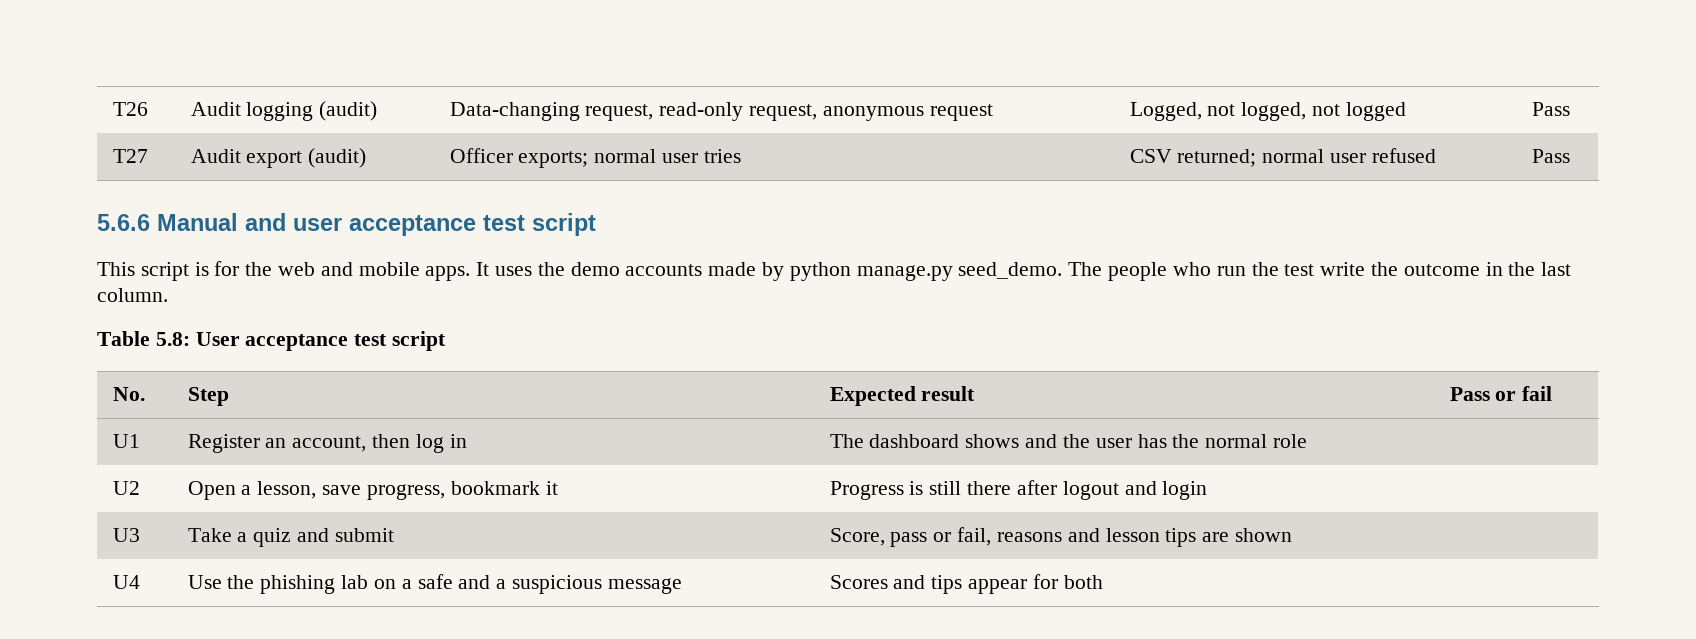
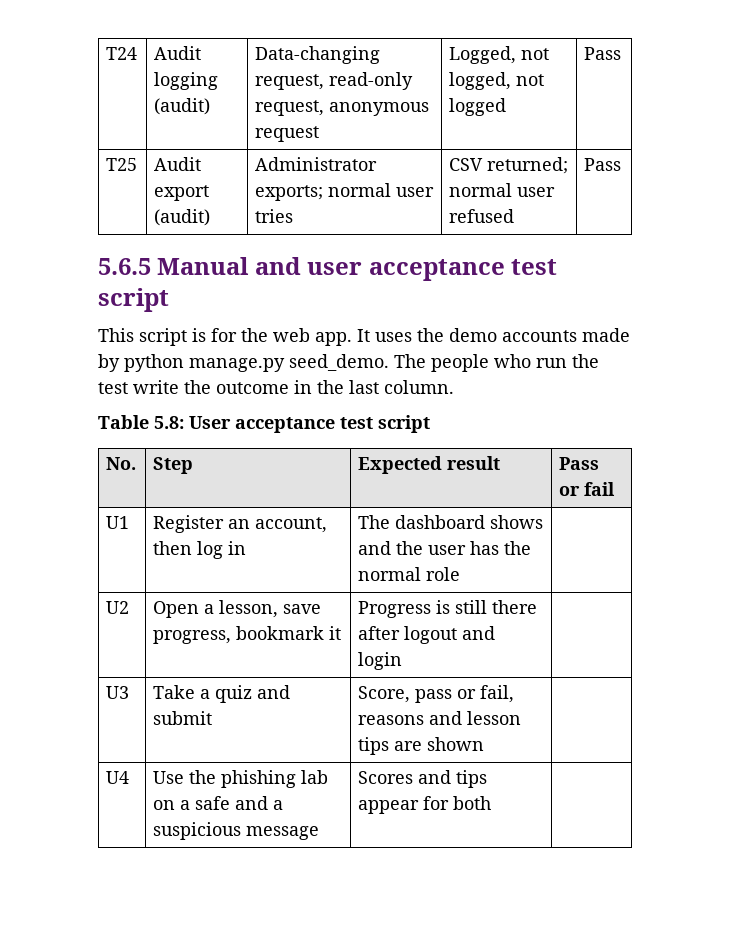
[112,102,148,116] T26 -> [106,47,138,60] T24
[112,149,148,163] T27 -> [106,158,138,171] T25
[449,148,513,163] Officer -> [255,157,378,171] Administrator
[97,214,150,231] 5.6.6 -> [98,258,151,275] 5.6.5
[320,262,471,281] and mobile apps. -> [315,332,352,346] app.

